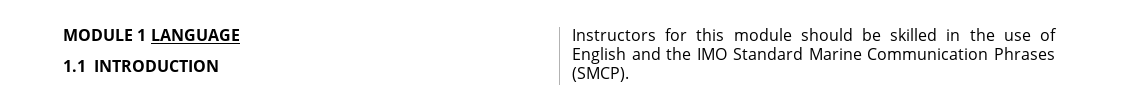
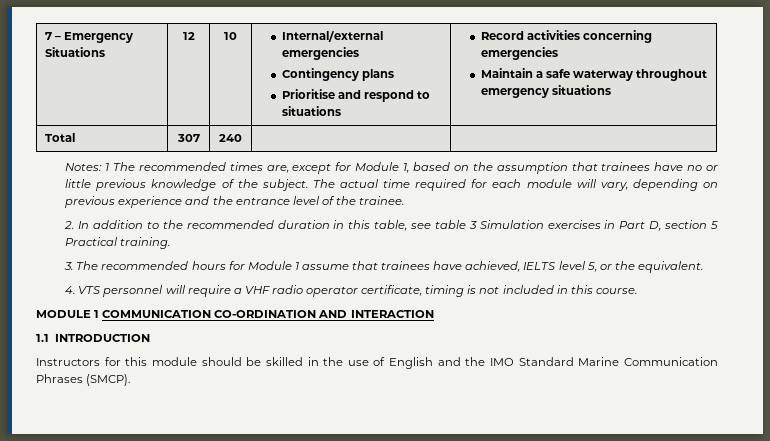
[63,29,240,41] MODULE 1 LANGUAGE -> [45,32,134,43] [45,47,106,57] [182,32,195,40] [224,32,237,40] [281,31,383,42] [281,47,359,60] [281,68,394,81] [281,89,430,102] [281,106,341,116] [480,30,652,43] [480,47,558,60] [480,68,708,81] [480,85,611,98] [45,133,76,142] [176,134,200,142] [219,134,242,142] [65,162,718,174] [65,179,719,191] [65,196,405,208] [64,220,718,231] [65,237,171,249] [64,261,704,273] [65,285,637,297] [36,310,434,318] 7 – Emergency Situations | 12 | 10 | Internal/external emergencies // Contingency plans // Prioritise and respond to situations | Record activities concerning emergencies // Maintain a safe waterway throughout emergency situations // Total | 307 | 240 | | // Notes: 1 The recommended times are, except for Module 1, based on the assumption that trainees have no or little previous knowledge of the subject. The actual time required for each module will vary, depending on previous experience and the entrance level of the trainee. // 2. In addition to the recommended duration in this table, see table 3 Simulation exercises in Part D, section 5 Practical training. // 3. The recommended hours for Module 1 assume that trainees have achieved, IELTS level 5, or the equivalent. // 4. VTS personnel will require a VHF radio operator certificate, timing is not included in this course. // MODULE 1 COMMUNICATION CO-ORDINATION AND INTERACTION

